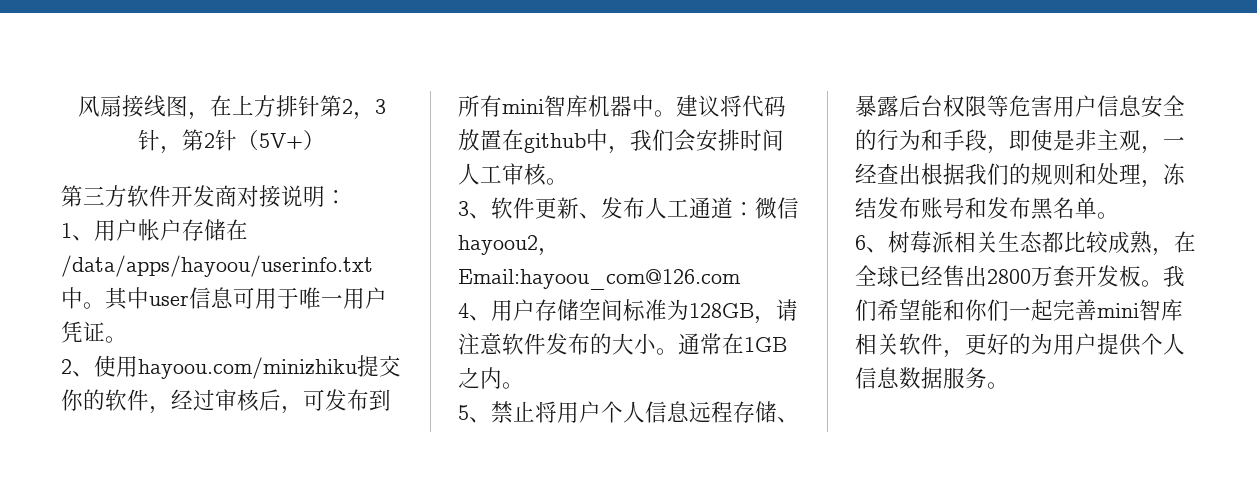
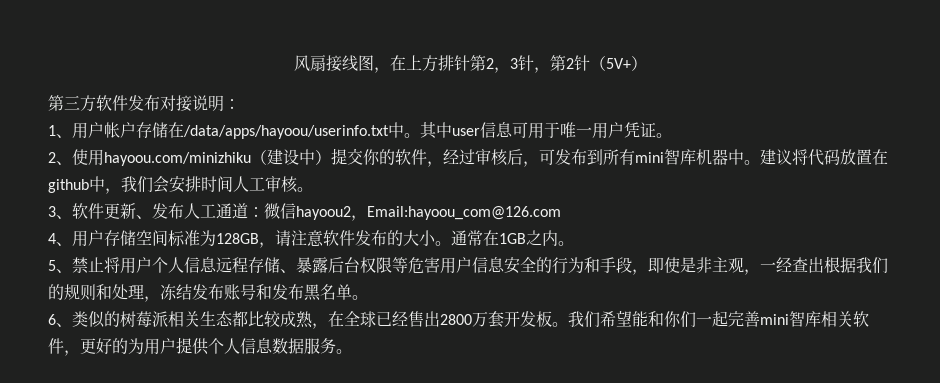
[171,185,237,207] 开发商 -> [128,95,160,111] 发布
(357, 368) none -> [251,149,331,165] （建设中）
(888, 250) none -> [72,311,120,328] 类似的

